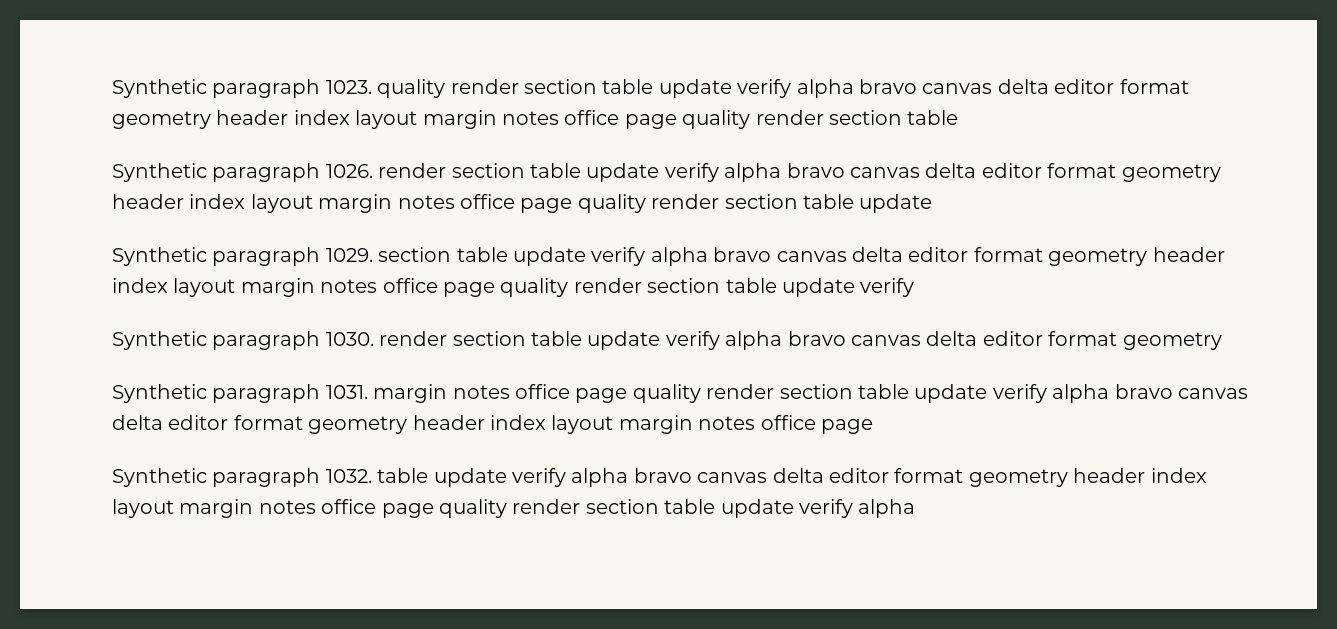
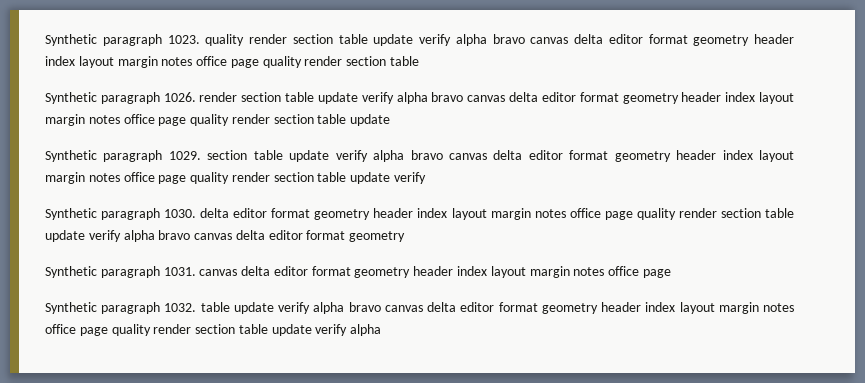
(374, 339) none -> [200,208,676,220] delta editor format geometry header index layout margin notes office page quality
[373,384,1173,403] margin notes office page quality render section table update verify alpha bravo -> (196, 271) none

